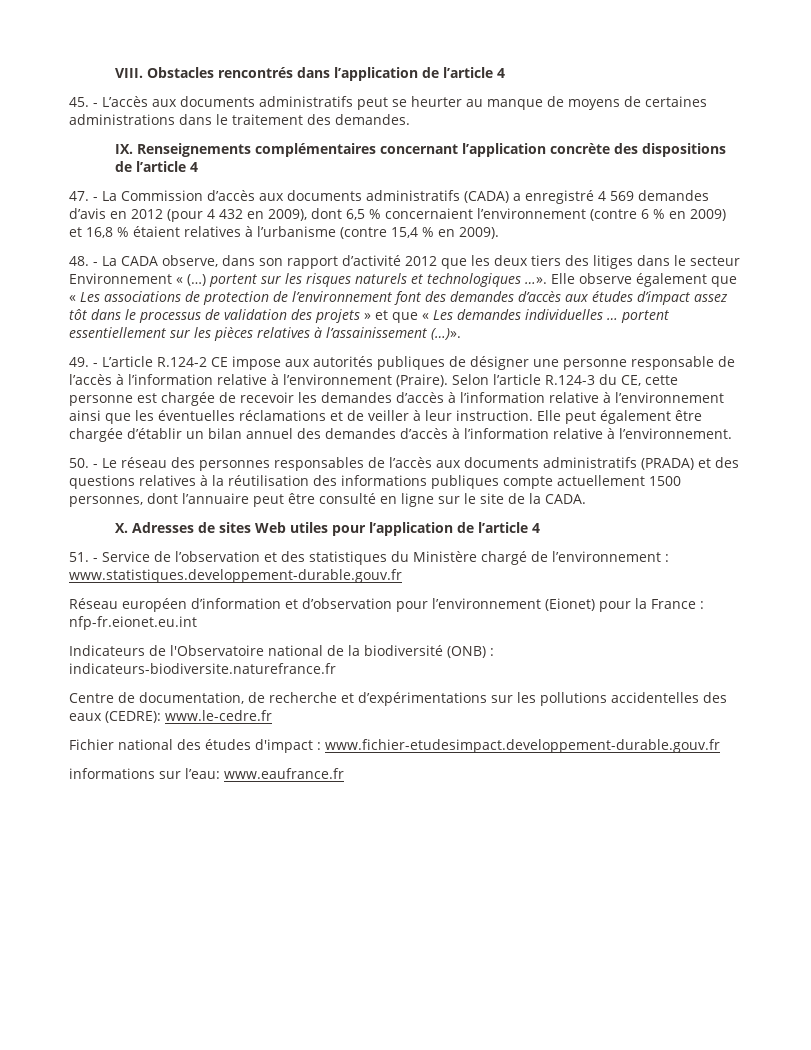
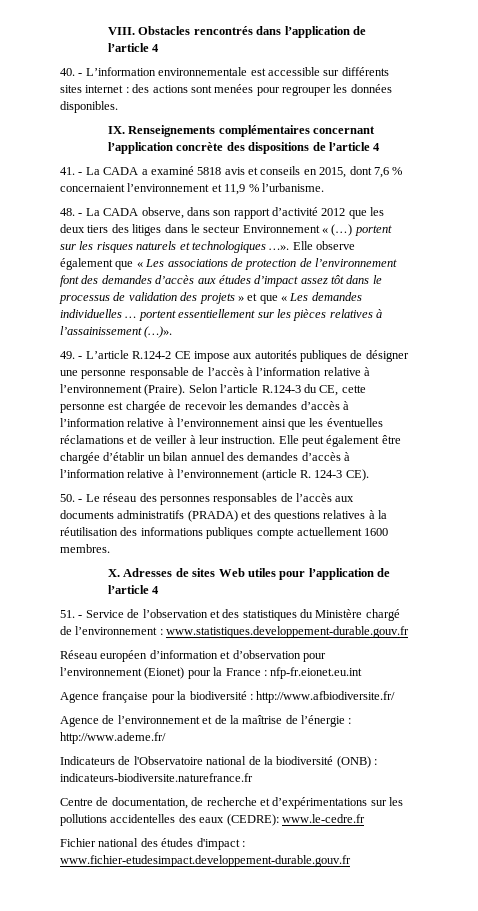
[69,96,707,110] [69,114,410,125] 45. - L’accès aux documents administratifs peut se heurter au manque de moyens de certaines administrations dans le traitement des demandes. -> [60,67,389,76] [60,84,392,96] [60,101,118,113] 40. - L’information environnementale est accessible sur différents sites internet : des actions sont menées pour regrouper les données disponibles.
[69,190,709,204] [69,208,726,222] [69,226,499,239] 47. - La Commission d’accès aux documents administratifs (CADA) a enregistré 4 569 demandes d’avis en 2012 (pour 4 432 en 2009), dont 6,5 % concernaient l’environnement (contre 6 % en 2009) et 16,8 % étaient relatives à l’urbanisme (contre 15,4 % en 2009). -> [60,166,403,178] [60,183,324,195] 41. - La CADA a examiné 5818 avis et conseils en 2015, dont 7,6 % concernaient l’environnement et 11,9 % l’urbanisme.
[619,428,732,439] l’environnement. -> [177,469,369,481] l’environnement (article R. 124-3 CE).
[649,476,681,486] [69,493,586,507] 1500 personnes, dont l’annuaire peut être consulté en ligne sur le site de la CADA. -> [364,528,389,536] [60,544,110,553] 1600 membres.
(197, 623) none -> [60,691,396,703] [60,715,352,727] [60,732,166,744] // Agence française pour la biodiversité : http://www.afbiodiversite.fr/ // Agence de l’environnement et de la maîtrise de l’énergie : http://www.ademe.fr/
[69,768,344,779] // informations sur l’eau: www.eaufrance.fr -> (351, 861) none

